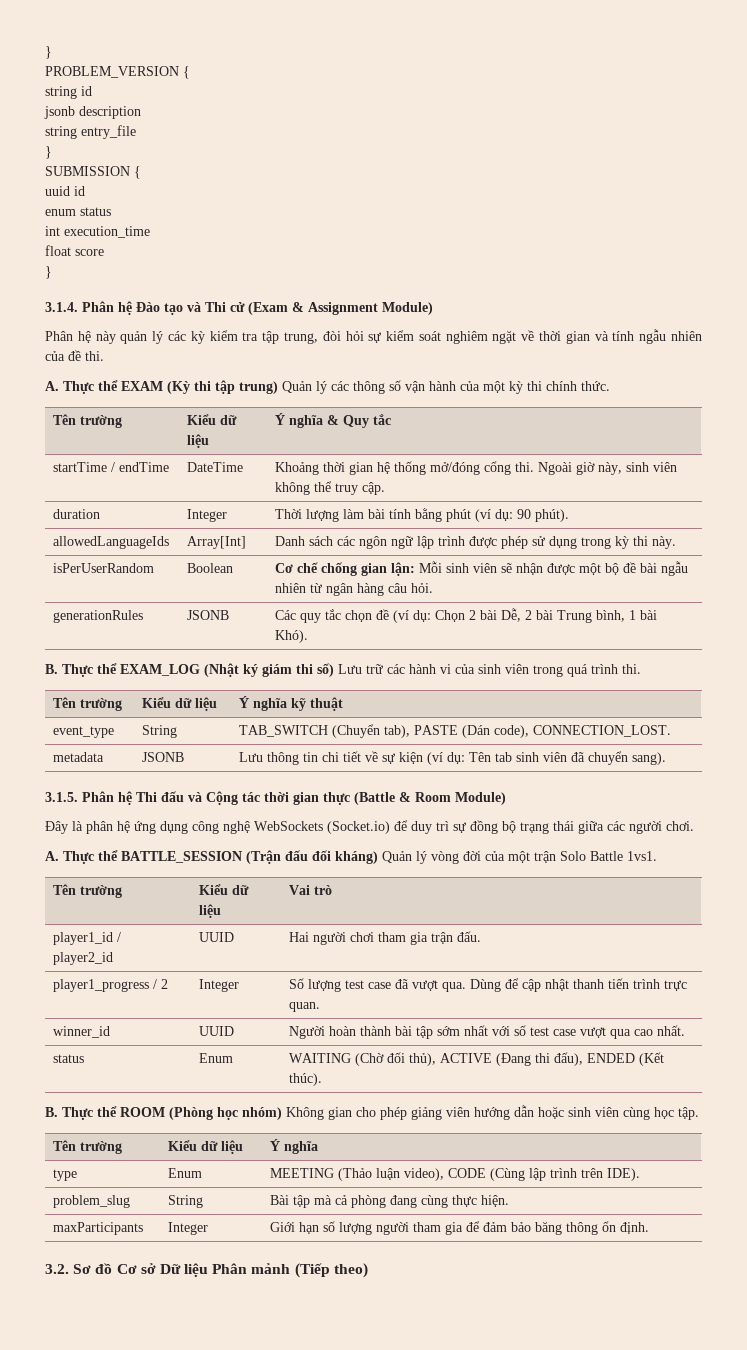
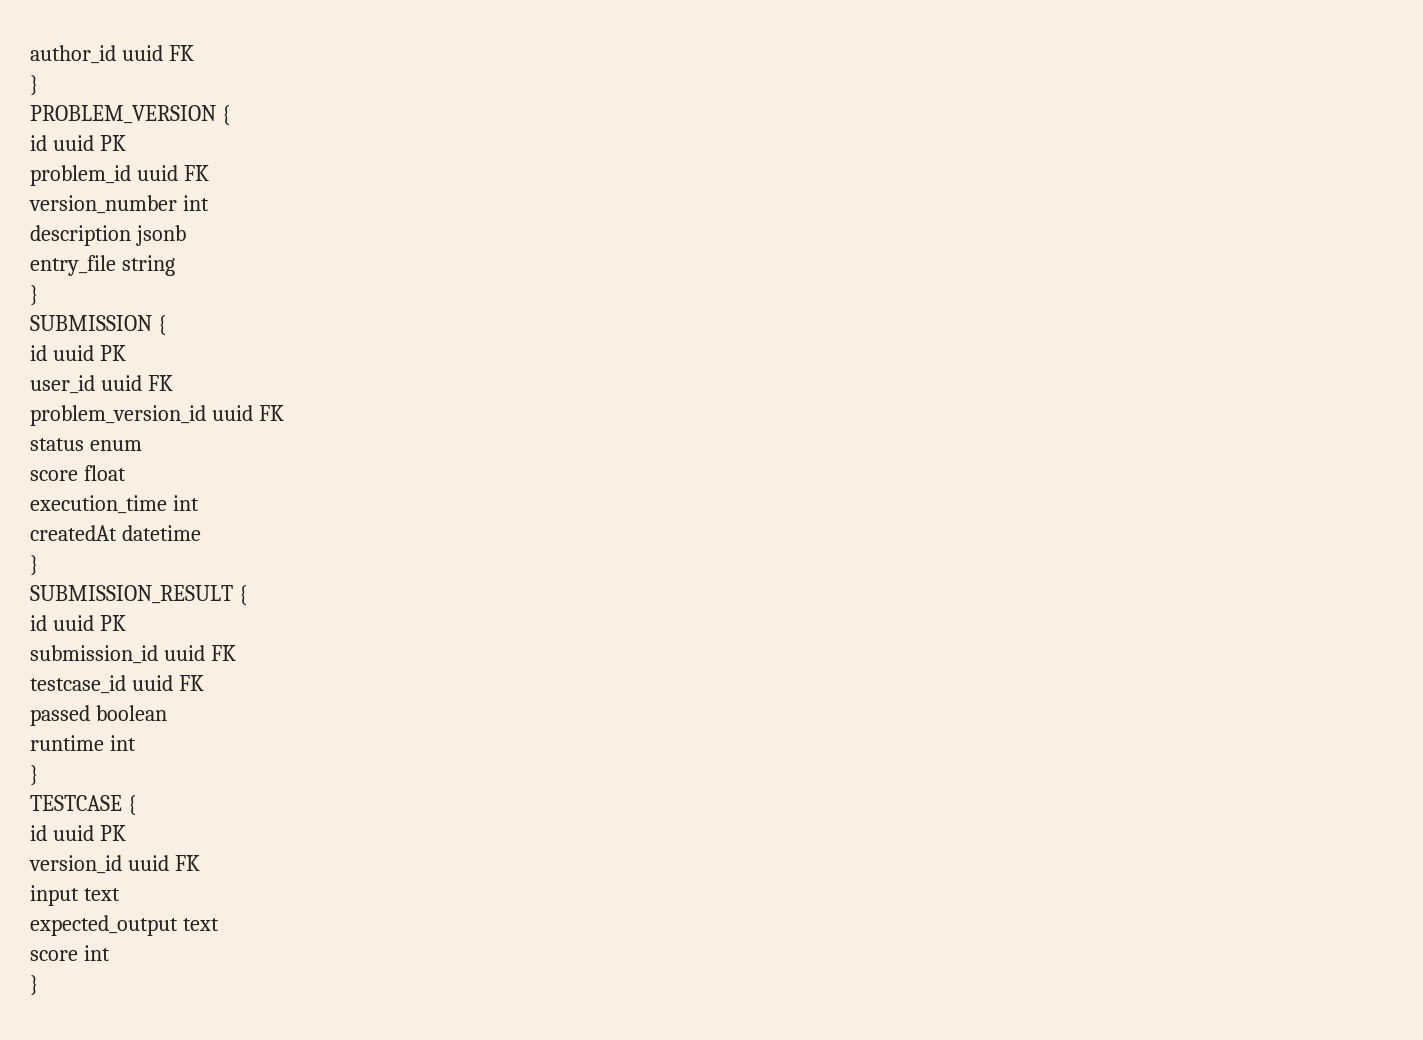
(45, 52) none -> [30,45,194,64] author_id uuid FK //
[45,86,92,99] [44,106,141,119] [45,125,136,139] [45,146,52,159] [45,166,141,179] [45,186,85,196] [45,207,111,216] [45,226,150,238] [45,245,104,256] [45,266,52,279] [45,301,433,315] [45,329,702,344] [45,350,104,361] [45,380,610,394] [53,414,123,428] [187,414,238,425] [187,434,210,448] [275,413,392,428] [53,462,170,472] [187,462,244,472] [275,461,678,475] [275,481,386,495] [53,509,101,519] [187,509,228,522] [275,508,570,522] [53,536,170,549] [187,536,247,549] [275,536,677,549] [53,563,155,573] [187,563,234,573] [275,561,689,576] [275,583,434,596] [53,610,144,623] [187,610,230,620] [275,608,658,623] [275,630,309,643] [45,663,641,677] [53,697,123,711] [142,697,218,711] [239,696,344,711] [53,726,115,738] [142,725,178,738] [239,724,672,738] [53,752,105,762] [142,752,185,762] [239,751,667,765] [45,791,506,805] [45,820,694,834] [45,850,657,864] [53,884,123,898] [199,884,250,895] [199,904,222,918] [289,885,333,895] [53,932,122,945] [53,952,114,965] [199,932,235,942] [289,931,482,945] [53,979,169,992] [199,979,240,992] [289,978,688,992] [289,1002,321,1012] [53,1026,111,1038] [199,1026,235,1036] [289,1025,686,1039] [53,1054,85,1063] [199,1053,234,1063] [289,1052,665,1066] [289,1073,323,1086] [45,1105,699,1120] [53,1140,123,1154] [168,1140,244,1154] [270,1139,319,1154] [53,1169,78,1181] [168,1168,203,1178] [270,1168,641,1181] [53,1195,131,1208] [168,1195,204,1208] [270,1195,510,1208] [53,1222,144,1235] [168,1222,209,1235] [270,1221,650,1235] [45,1263,368,1278] string id // jsonb description // string entry_file // } // SUBMISSION { // uuid id // enum status // int execution_time // float score // } // 3.1.4. Phân hệ Đào tạo và Thi cử (Exam & Assignment Module) // Phân hệ này quản lý các kỳ kiểm tra tập trung, đòi hỏi sự kiểm soát nghiêm ngặt về thời gian và tính ngẫu nhiên của đề thi. // A. Thực thể EXAM (Kỳ thi tập trung) Quản lý các thông số vận hành của một kỳ thi chính thức. // Tên trường | Kiểu dữ liệu | Ý nghĩa & Quy tắc // startTime / endTime | DateTime | Khoảng thời gian hệ thống mở/đóng cổng thi. Ngoài giờ này, sinh viên không thể truy cập. // duration | Integer | Thời lượng làm bài tính bằng phút (ví dụ: 90 phút). // allowedLanguageIds | Array[Int] | Danh sách các ngôn ngữ lập trình được phép sử dụng trong kỳ thi này. // isPerUserRandom | Boolean | Cơ chế chống gian lận: Mỗi sinh viên sẽ nhận được một bộ đề bài ngẫu nhiên từ ngân hàng câu hỏi. // generationRules | JSONB | Các quy tắc chọn đề (ví dụ: Chọn 2 bài Dễ, 2 bài Trung bình, 1 bài Khó). // B. Thực thể EXAM_LOG (Nhật ký giám thi số) Lưu trữ các hành vi của sinh viên trong quá trình thi. // Tên trường | Kiểu dữ liệu | Ý nghĩa kỹ thuật // event_type | String | TAB_SWITCH (Chuyển tab), PASTE (Dán code), CONNECTION_LOST. // metadata | JSONB | Lưu thông tin chi tiết về sự kiện (ví dụ: Tên tab sinh viên đã chuyển sang). // 3.1.5. Phân hệ Thi đấu và Cộng tác thời gian thực (Battle & Room Module) // Đây là phân hệ ứng dụng công nghệ WebSockets (Socket.io) để duy trì sự đồng bộ trạng thái giữa các người chơi. // A. Thực thể BATTLE_SESSION (Trận đấu đối kháng) Quản lý vòng đời của một trận Solo Battle 1vs1. // Tên trường | Kiểu dữ liệu | Vai trò // player1_id / player2_id | UUID | Hai người chơi tham gia trận đấu. // player1_progress / 2 | Integer | Số lượng test case đã vượt qua. Dùng để cập nhật thanh tiến trình trực quan. // winner_id | UUID | Người hoàn thành bài tập sớm nhất với số test case vượt qua cao nhất. // status | Enum | WAITING (Chờ đối thủ), ACTIVE (Đang thi đấu), ENDED (Kết thúc). // B. Thực thể ROOM (Phòng học nhóm) Không gian cho phép giảng viên hướng dẫn hoặc sinh viên cùng học tập. // Tên trường | Kiểu dữ liệu | Ý nghĩa // type | Enum | MEETING (Thảo luận video), CODE (Cùng lập trình trên IDE). // problem_slug | String | Bài tập mà cả phòng đang cùng thực hiện. // maxParticipants | Integer | Giới hạn số lượng người tham gia để đảm bảo băng thông ổn định. // 3.2. Sơ đồ Cơ sở Dữ liệu Phân mảnh (Tiếp theo) -> [30,135,126,151] [30,165,209,186] [29,195,209,214] [30,225,186,246] [30,255,175,276] [30,285,39,306] [30,315,167,336] [30,345,126,361] [30,375,173,394] [30,405,284,426] [30,438,142,451] [30,465,126,481] [30,495,199,514] [30,525,201,541] [30,555,39,576] [30,585,248,606] [30,615,126,631] [30,645,236,664] [30,675,204,694] [30,705,167,726] [30,735,136,751] [30,765,39,786] [30,795,137,816] [30,825,126,841] [29,855,200,874] [30,885,120,906] [30,915,219,936] [30,945,110,961] [30,975,39,996] id uuid PK // problem_id uuid FK // version_number int // description jsonb // entry_file string // } // SUBMISSION { // id uuid PK // user_id uuid FK // problem_version_id uuid FK // status enum // score float // execution_time int // createdAt datetime // } // SUBMISSION_RESULT { // id uuid PK // submission_id uuid FK // testcase_id uuid FK // passed boolean // runtime int // } // TESTCASE { // id uuid PK // version_id uuid FK // input text // expected_output text // score int // }

